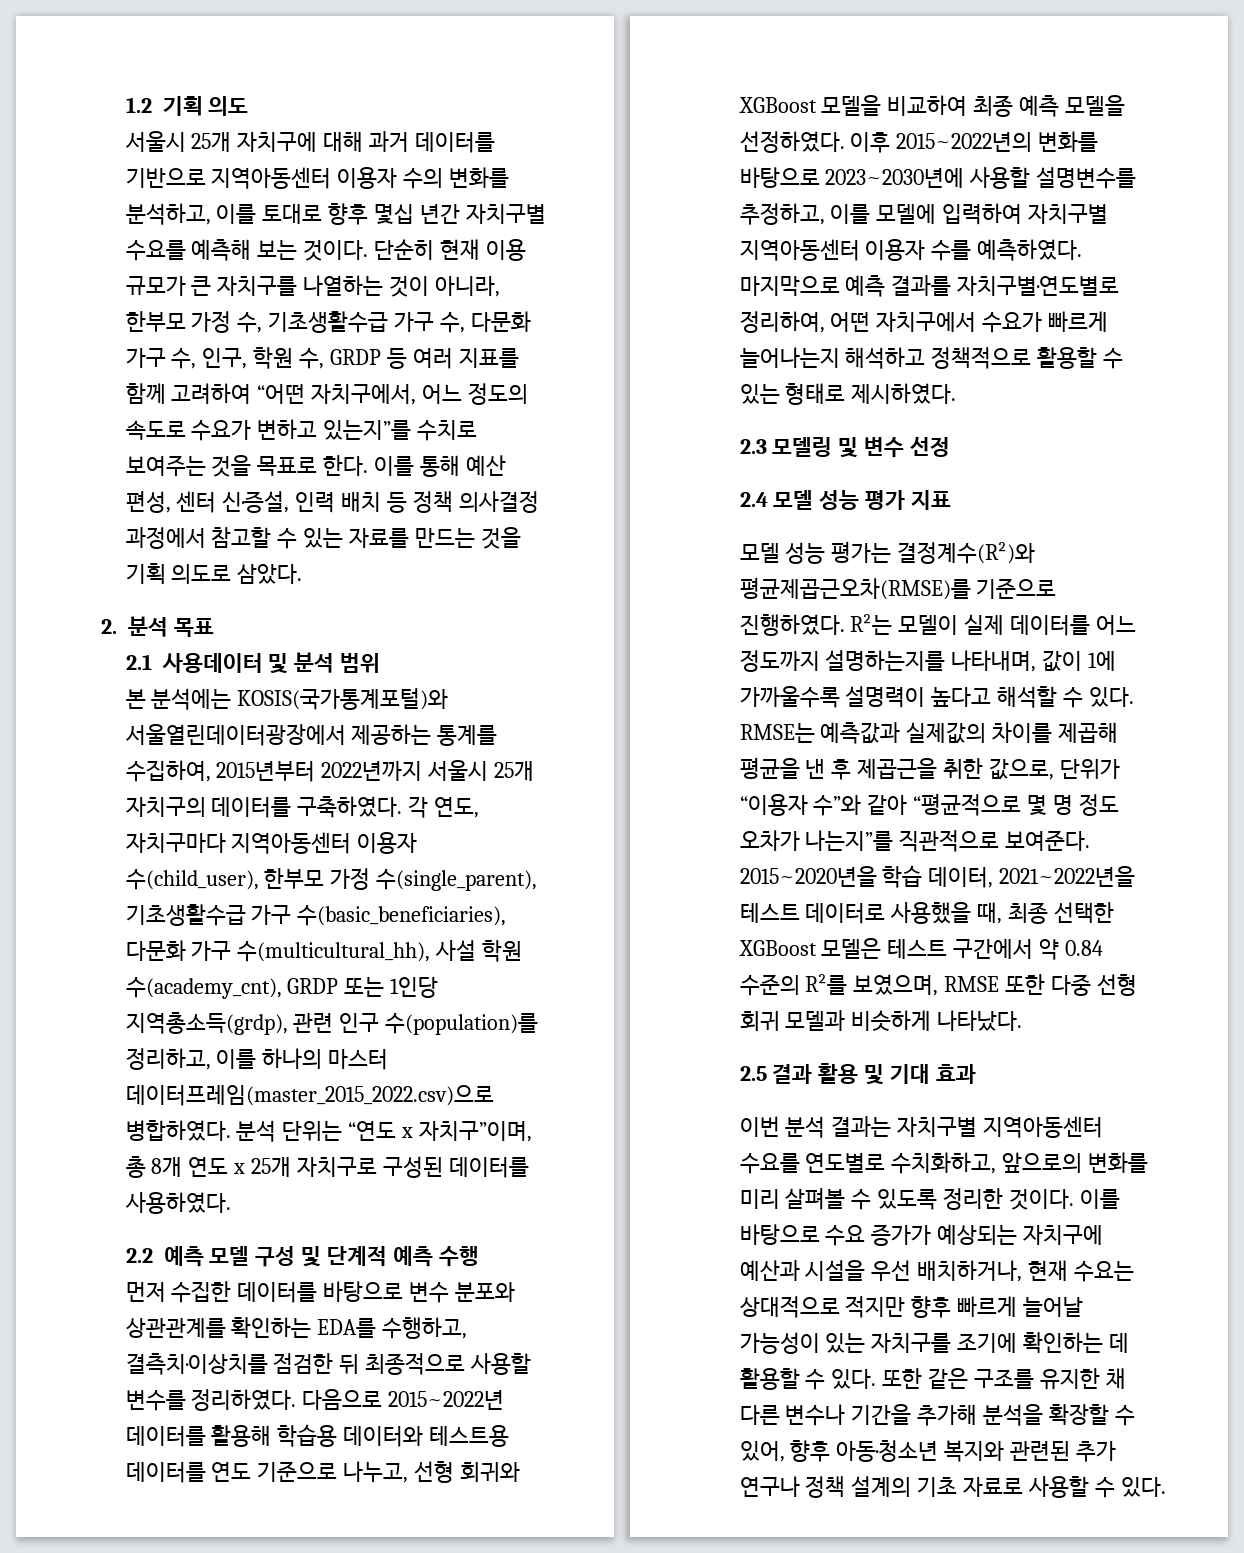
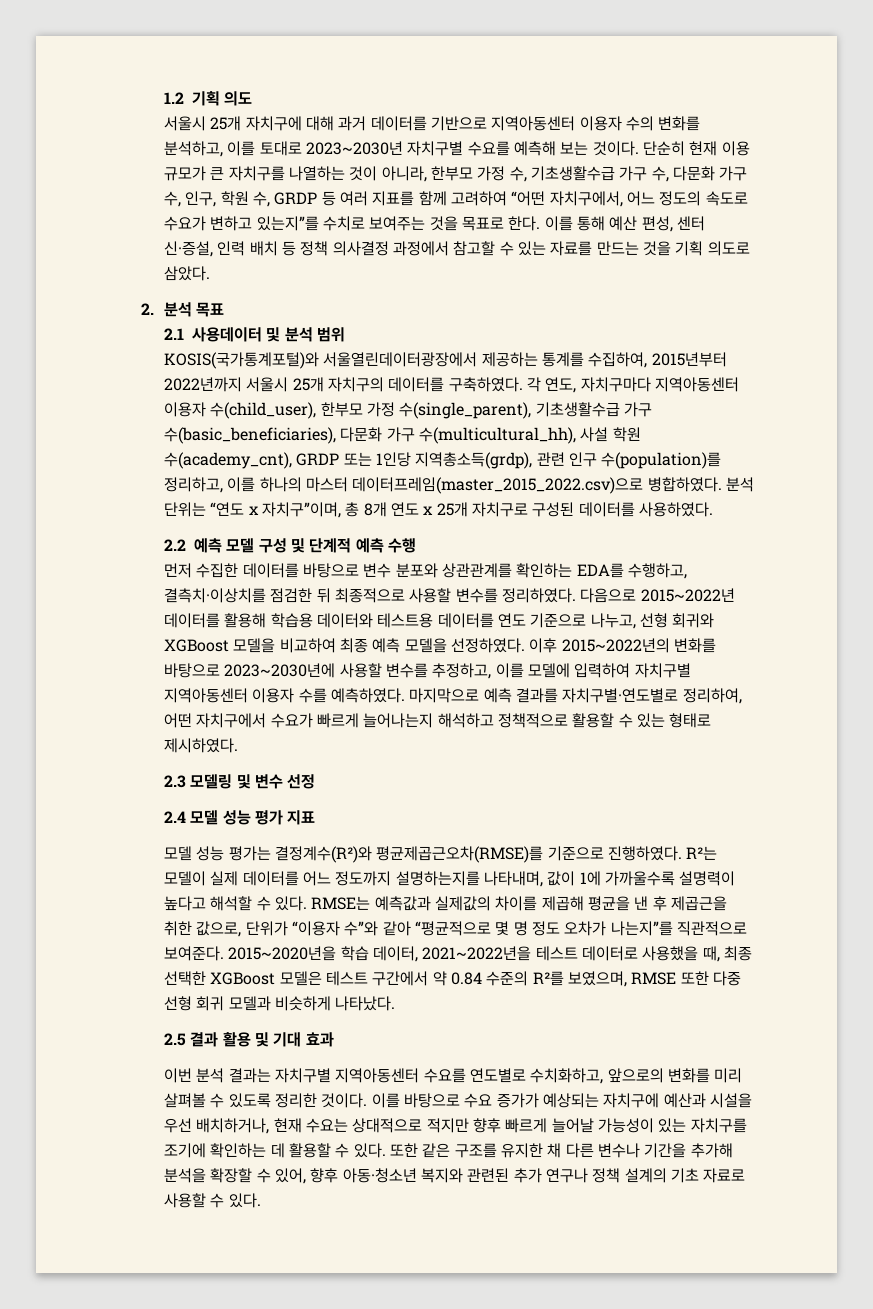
[328,203,461,225] 향후 몇십 년간 -> [306,141,404,155] 2023~2030년
[125,688,232,710] 본 분석에는 -> (346, 334) none
[1036,167,1137,189] 설명변수를 -> [386,663,429,678] 변수를

